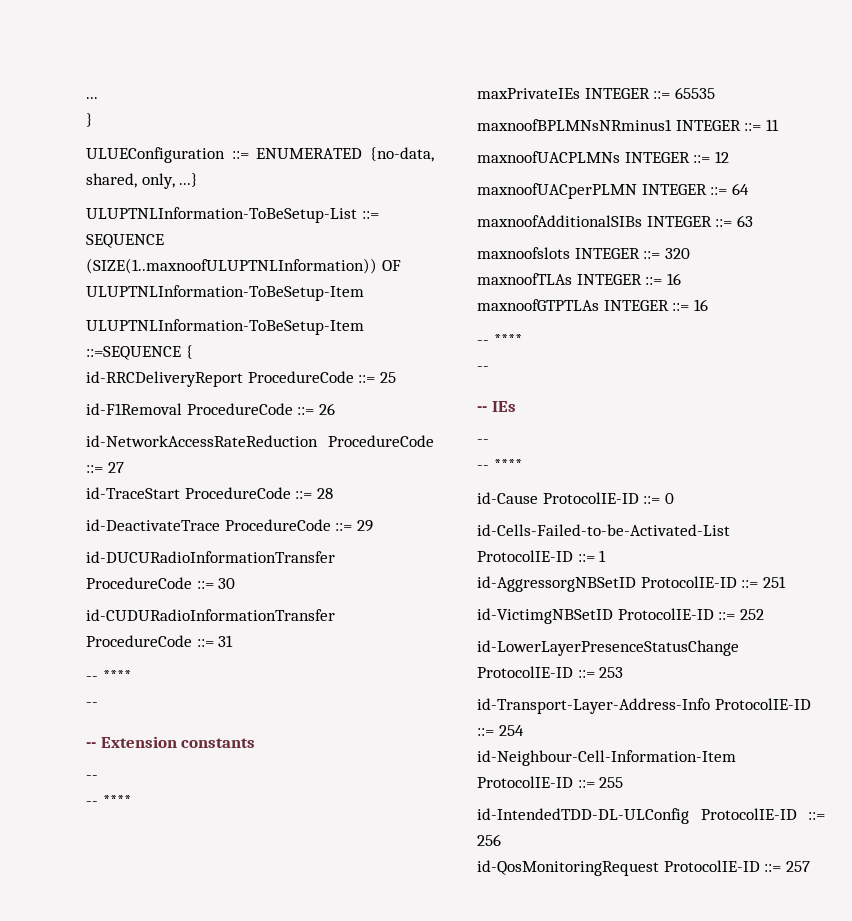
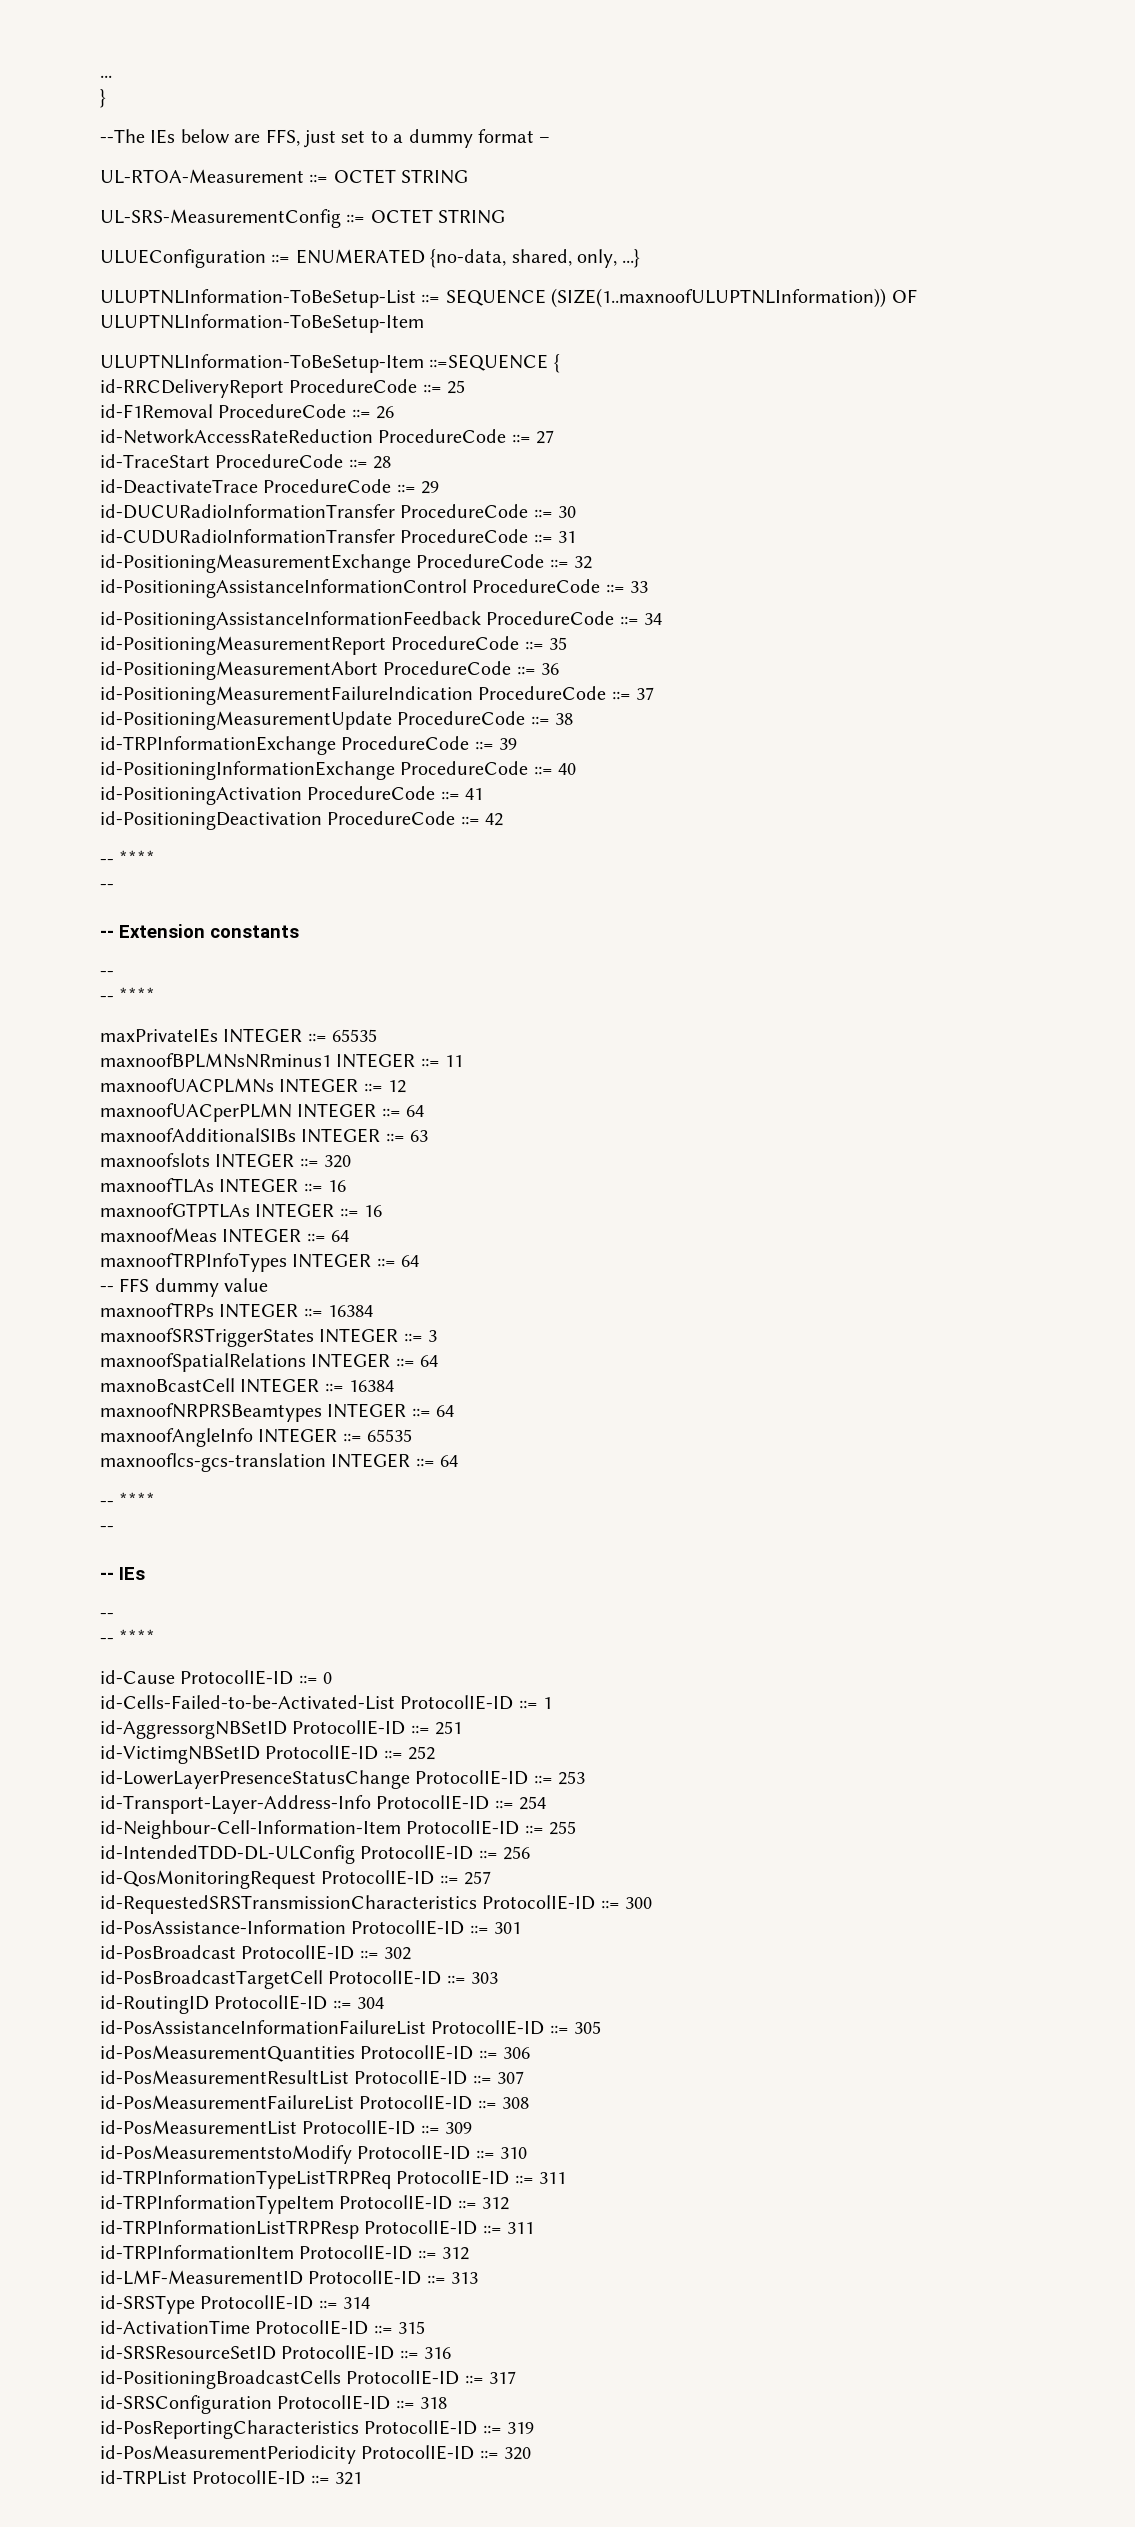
(93, 120) none -> [100,129,551,148] [100,169,469,184] [100,209,506,228] // --The IEs below are FFS, just set to a dummy format – // UL-RTOA-Measurement ::= OCTET STRING // UL-SRS-MeasurementConfig ::= OCTET STRING
(234, 641) none -> [100,554,593,573] [100,579,649,598] [100,611,663,630] [100,636,568,655] [100,661,560,680] [100,686,655,705] [100,711,574,730] [100,736,518,755] [100,761,577,780] [100,786,484,805] [100,811,504,830] // id-PositioningMeasurementExchange ProcedureCode ::= 32 // id-PositioningAssistanceInformationControl ProcedureCode ::= 33 // id-PositioningAssistanceInformationFeedback ProcedureCode ::= 34 // id-PositioningMeasurementReport ProcedureCode ::= 35 // id-PositioningMeasurementAbort ProcedureCode ::= 36 // id-PositioningMeasurementFailureIndication ProcedureCode ::= 37 // id-PositioningMeasurementUpdate ProcedureCode ::= 38 // id-TRPInformationExchange ProcedureCode ::= 39 // id-PositioningInformationExchange ProcedureCode ::= 40 // id-PositioningActivation ProcedureCode ::= 41 // id-PositioningDeactivation ProcedureCode ::= 42
(708, 305) none -> [100,1228,350,1243] [100,1253,420,1272] [100,1278,269,1297] [100,1303,374,1318] [100,1328,438,1347] [100,1353,439,1372] [100,1378,395,1393] [100,1403,455,1422] [100,1428,413,1447] [100,1453,459,1472] // maxnoofMeas INTEGER ::= 64 // maxnoofTRPInfoTypes INTEGER ::= 64 // -- FFS dummy value // maxnoofTRPs INTEGER ::= 16384 // maxnoofSRSTriggerStates INTEGER ::= 3 // maxnoofSpatialRelations INTEGER ::= 64 // maxnoBcastCell INTEGER ::= 16384 // maxnoofNRPRSBeamtypes INTEGER ::= 64 // maxnoofAngleInfo INTEGER ::= 65535 // maxnooflcs-gcs-translation INTEGER ::= 64
(810, 866) none -> [100,1895,653,1914] [100,1920,522,1935] [100,1945,412,1960] [100,1970,499,1989] [100,1995,385,2014] [100,2020,602,2035] [100,2045,531,2062] [100,2070,525,2085] [100,2095,530,2110] [100,2120,473,2135] [100,2145,528,2164] [100,2170,567,2189] [100,2195,510,2214] [100,2220,535,2239] [100,2245,470,2260] [100,2270,479,2285] [100,2295,371,2314] [100,2320,426,2335] [100,2345,452,2360] [100,2370,517,2389] [100,2395,448,2414] [100,2420,535,2439] [100,2445,532,2464] [100,2470,363,2485] // id-RequestedSRSTransmissionCharacteristics ProtocolIE-ID ::= 300 // id-PosAssistance-Information ProtocolIE-ID ::= 301 // id-PosBroadcast ProtocolIE-ID ::= 302 // id-PosBroadcastTargetCell ProtocolIE-ID ::= 303 // id-RoutingID ProtocolIE-ID ::= 304 // id-PosAssistanceInformationFailureList ProtocolIE-ID ::= 305 // id-PosMeasurementQuantities ProtocolIE-ID ::= 306 // id-PosMeasurementResultList ProtocolIE-ID ::= 307 // id-PosMeasurementFailureList ProtocolIE-ID ::= 308 // id-PosMeasurementList ProtocolIE-ID ::= 309 // id-PosMeasurementstoModify ProtocolIE-ID ::= 310 // id-TRPInformationTypeListTRPReq ProtocolIE-ID ::= 311 // id-TRPInformationTypeItem ProtocolIE-ID ::= 312 // id-TRPInformationListTRPResp ProtocolIE-ID ::= 311 // id-TRPInformationItem ProtocolIE-ID ::= 312 // id-LMF-MeasurementID ProtocolIE-ID ::= 313 // id-SRSType ProtocolIE-ID ::= 314 // id-ActivationTime ProtocolIE-ID ::= 315 // id-SRSResourceSetID ProtocolIE-ID ::= 316 // id-PositioningBroadcastCells ProtocolIE-ID ::= 317 // id-SRSConfiguration ProtocolIE-ID ::= 318 // id-PosReportingCharacteristics ProtocolIE-ID ::= 319 // id-PosMeasurementPeriodicity ProtocolIE-ID ::= 320 // id-TRPList ProtocolIE-ID ::= 321

